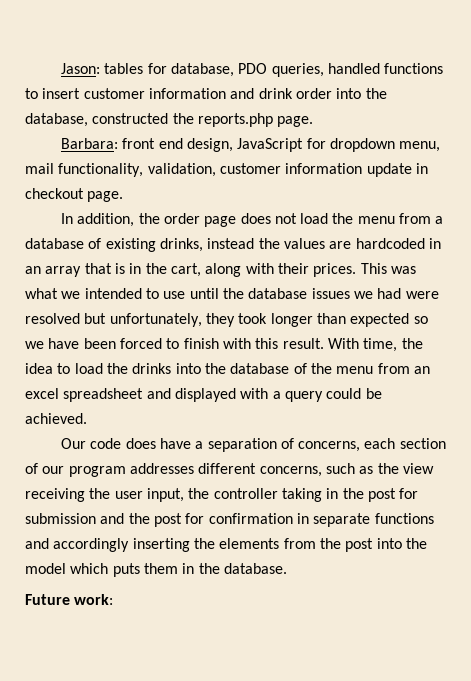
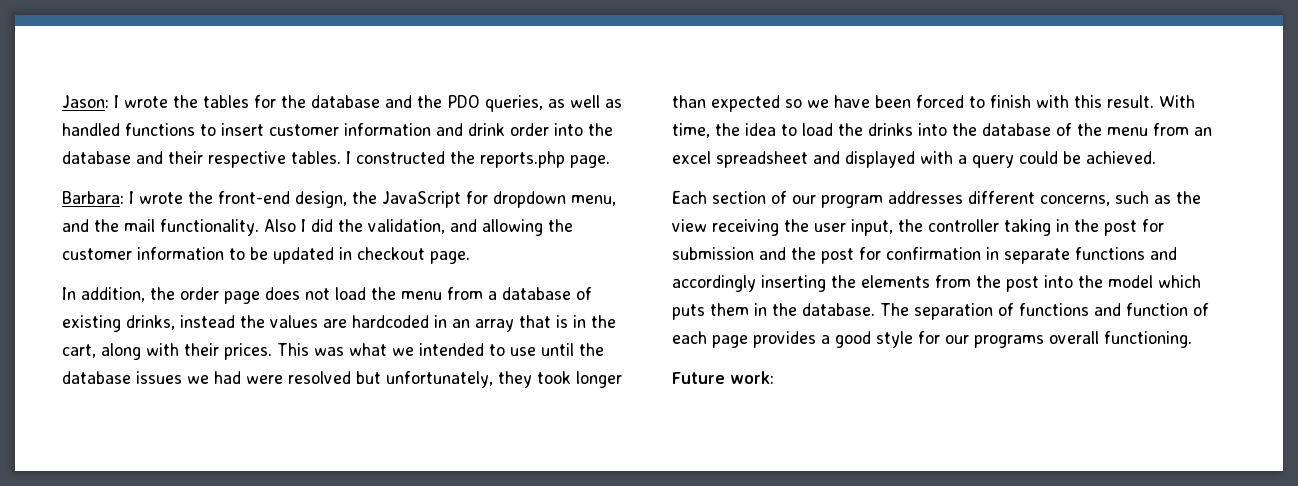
[104,63,324,77] tables for database, PDO queries, -> [114,95,622,112] I wrote the tables for the database and the PDO queries, as well as
[25,113,88,127] database, -> [62,151,351,168] database and their respective tables. I
[122,138,441,152] [25,163,412,177] front end design, JavaScript for dropdown menu, mail functionality, validation, customer information update -> [129,191,616,208] [62,219,573,236] [62,247,334,264] I wrote the front-end design, the JavaScript for dropdown menu, and the mail functionality. Also I did the validation, and allowing the customer information to be updated
[60,438,396,452] Our code does have a separation of concerns, each -> [672,191,707,204] Each
(287, 568) none -> [880,303,1209,320] [672,331,1192,348] The separation of functions and function of each page provides a good style for our programs overall functioning.

